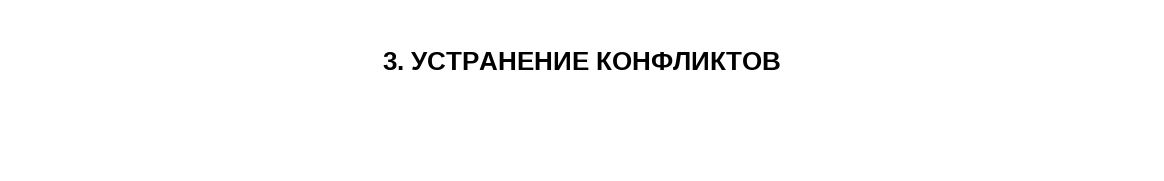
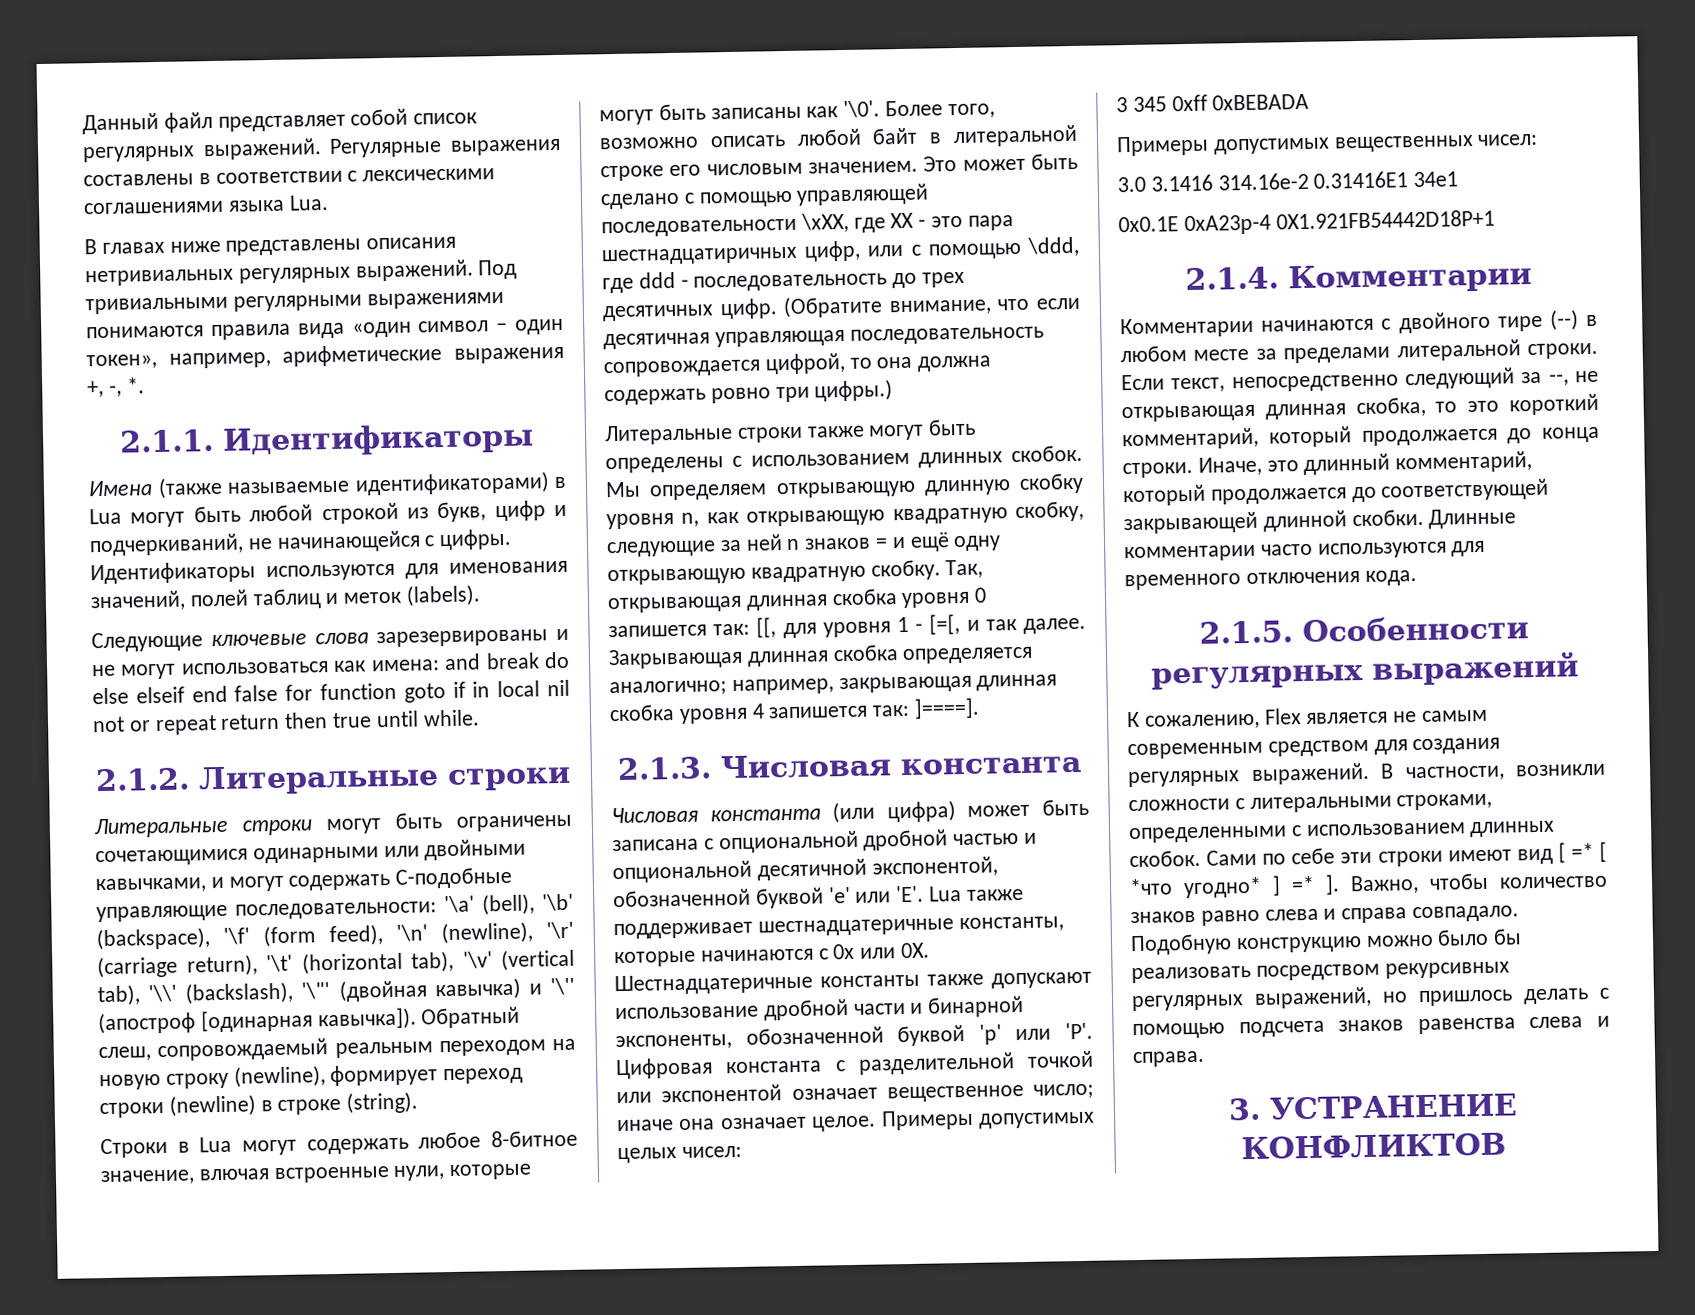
(382, 61) none -> [82,108,478,135] [82,137,561,163] [83,168,496,187] [83,194,329,215] [84,236,457,256] [85,259,518,287] [85,291,504,315] [86,318,564,341] [86,344,564,370] [87,377,145,398] [119,422,534,458] [88,471,566,500] [89,500,567,528] [89,528,513,557] [90,560,568,585] [90,584,482,612] [91,628,569,653] [92,651,570,680] [92,679,570,705] [92,709,480,736] [94,763,571,796] [94,812,572,839] [95,838,527,867] [95,866,513,894] [96,893,574,923] [96,921,574,951] [97,948,575,979] [97,977,575,1007] [98,1006,521,1035] [98,1038,576,1062] [99,1064,524,1091] [99,1091,419,1119] [100,1129,578,1159] [100,1163,533,1186] [599,100,995,126] [599,124,1078,150] [600,152,1078,182] [600,183,930,210] [601,212,1014,238] [601,236,1080,266] [602,271,966,294] [602,295,1080,322] [603,326,1044,350] [603,353,993,378] [604,379,894,406] [604,418,977,446] [605,444,1083,474] [605,472,1084,501] [606,500,1084,530] [606,532,1002,558] [607,559,984,586] [607,587,988,614] [608,614,1086,639] [608,644,1034,670] [609,674,1058,697] [609,697,981,724] [617,753,1082,781] [611,798,1089,824] [612,829,1038,854] [612,856,998,884] [613,885,1024,909] [613,916,1064,940] [614,942,931,968] [614,971,1092,996] [615,995,1025,1021] [615,1022,1093,1051] [615,1050,1094,1080] [616,1083,1094,1104] [617,1109,1095,1132] [617,1145,742,1164] [1116,93,1310,113] [1116,133,1539,157] [1117,171,1459,193] [1118,209,1495,236] [1184,262,1532,295] [1120,309,1598,339] [1120,339,1598,364] [1121,367,1599,393] [1121,393,1599,423] [1122,426,1600,451] [1122,451,1533,479] [1123,478,1550,507] [1123,508,1517,535] [1124,540,1486,563] [1124,570,1417,591] [1199,614,1529,644] [1151,651,1579,690] [1126,708,1489,730] [1127,737,1501,760] [1128,762,1606,788] [1128,793,1493,814] [1129,820,1556,844] [1129,841,1607,868] [1129,872,1608,899] [1130,905,1520,926] [1130,928,1523,956] [1131,961,1510,984] [1131,986,1610,1012] [1132,1015,1610,1040] [1132,1050,1205,1068] Данный файл представляет собой список регулярных выражений. Регулярные выражения составлены в соответствии с лексическими соглашениями языка Lua. // В главах ниже представлены описания нетривиальных регулярных выражений. Под тривиальными регулярными выражениями понимаются правила вида «один символ – один токен», например, арифметические выражения +, -, *. // 2.1.1. Идентификаторы // Имена (также называемые идентификаторами) в Lua могут быть любой строкой из букв, цифр и подчеркиваний, не начинающейся с цифры. Идентификаторы используются для именования значений, полей таблиц и меток (labels). // Следующие ключевые слова зарезервированы и не могут использоваться как имена: and break do else elseif end false for function goto if in local nil not or repeat return then true until while. // 2.1.2. Литеральные строки // Литеральные строки могут быть ограничены сочетающимися одинарными или двойными кавычками, и могут содержать С-подобные управляющие последовательности: '\a' (bell), '\b' (backspace), '\f' (form feed), '\n' (newline), '\r' (carriage return), '\t' (horizontal tab), '\v' (vertical tab), '\\' (backslash), '\"' (двойная кавычка) и '\'' (апостроф [одинарная кавычка]). Обратный слеш, сопровождаемый реальным переходом на новую строку (newline), формирует переход строки (newline) в строке (string). // Строки в Lua могут содержать любое 8-битное значение, влючая встроенные нули, которые могут быть записаны как '\0'. Более того, возможно описать любой байт в литеральной строке его числовым значением. Это может быть сделано с помощью управляющей последовательности \xXX, где XX - это пара шестнадцатиричных цифр, или с помощью \ddd, где ddd - последовательность до трех десятичных цифр. (Обратите внимание, что если десятичная управляющая последовательность сопровождается цифрой, то она должна содержать ровно три цифры.) // Литеральные строки также могут быть определены с использованием длинных скобок. Мы определяем открывающую длинную скобку уровня n, как открывающую квадратную скобку, следующие за ней n знаков = и ещё одну открывающую квадратную скобку. Так, открывающая длинная скобка уровня 0 запишется так: [[, для уровня 1 - [=[, и так далее. Закрывающая длинная скобка определяется аналогично; например, закрывающая длинная скобка уровня 4 запишется так: ]====]. // 2.1.3. Числовая константа // Числовая константа (или цифра) может быть записана с опциональной дробной частью и опциональной десятичной экспонентой, обозначенной буквой 'e' или 'E'. Lua также поддерживает шестнадцатеричные константы, которые начинаются с 0x или 0X. Шестнадцатеричные константы также допускают использование дробной части и бинарной экспоненты, обозначенной буквой 'p' или 'P'. Цифровая константа с разделительной точкой или экспонентой означает вещественное число; иначе она означает целое. Примеры допустимых целых чисел: // 3 345 0xff 0xBEBADA // Примеры допустимых вещественных чисел: // 3.0 3.1416 314.16e-2 0.31416E1 34e1 // 0x0.1E 0xA23p-4 0X1.921FB54442D18P+1 // 2.1.4. Комментарии // Комментарии начинаются с двойного тире (--) в любом месте за пределами литеральной строки. Если текст, непосредственно следующий за --, не открывающая длинная скобка, то это короткий комментарий, который продолжается до конца строки. Иначе, это длинный комментарий, который продолжается до соответствующей закрывающей длинной скобки. Длинные комментарии часто используются для временного отключения кода. // 2.1.5. Особенности регулярных выражений // К сожалению, Flex является не самым современным средством для создания регулярных выражений. В частности, возникли сложности с литеральными строками, определенными с использованием длинных скобок. Сами по себе эти строки имеют вид [ =* [ *что угодно* ] =* ]. Важно, чтобы количество знаков равно слева и справа совпадало. Подобную конструкцию можно было бы реализовать посредством рекурсивных регулярных выражений, но пришлось делать с помощью подсчета знаков равенства слева и справа. //

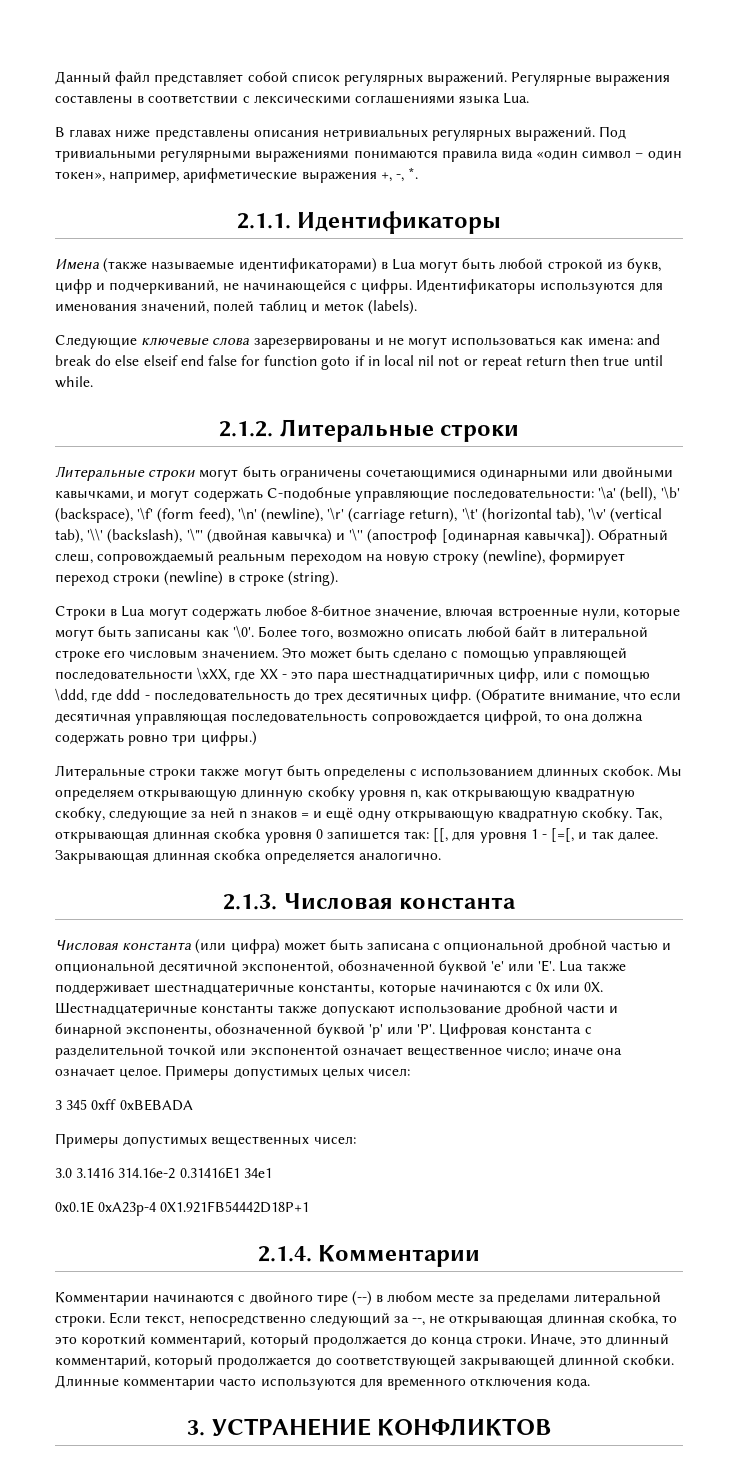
[609,674,1058,697] [609,697,981,724] аналогично; например, закрывающая длинная скобка уровня 4 запишется так: ]====]. -> [358,852,441,860] аналогично.
[1199,614,1529,644] [1151,651,1579,690] [1126,708,1489,730] [1127,737,1501,760] [1128,762,1606,788] [1128,793,1493,814] [1129,820,1556,844] [1129,841,1607,868] [1129,872,1608,899] [1130,905,1520,926] [1130,928,1523,956] [1131,961,1510,984] [1131,986,1610,1012] [1132,1015,1610,1040] [1132,1050,1205,1068] // 2.1.5. Особенности регулярных выражений // К сожалению, Flex является не самым современным средством для создания регулярных выражений. В частности, возникли сложности с литеральными строками, определенными с использованием длинных скобок. Сами по себе эти строки имеют вид [ =* [ *что угодно* ] =* ]. Важно, чтобы количество знаков равно слева и справа совпадало. Подобную конструкцию можно было бы реализовать посредством рекурсивных регулярных выражений, но пришлось делать с помощью подсчета знаков равенства слева и справа. -> (591, 1383) none

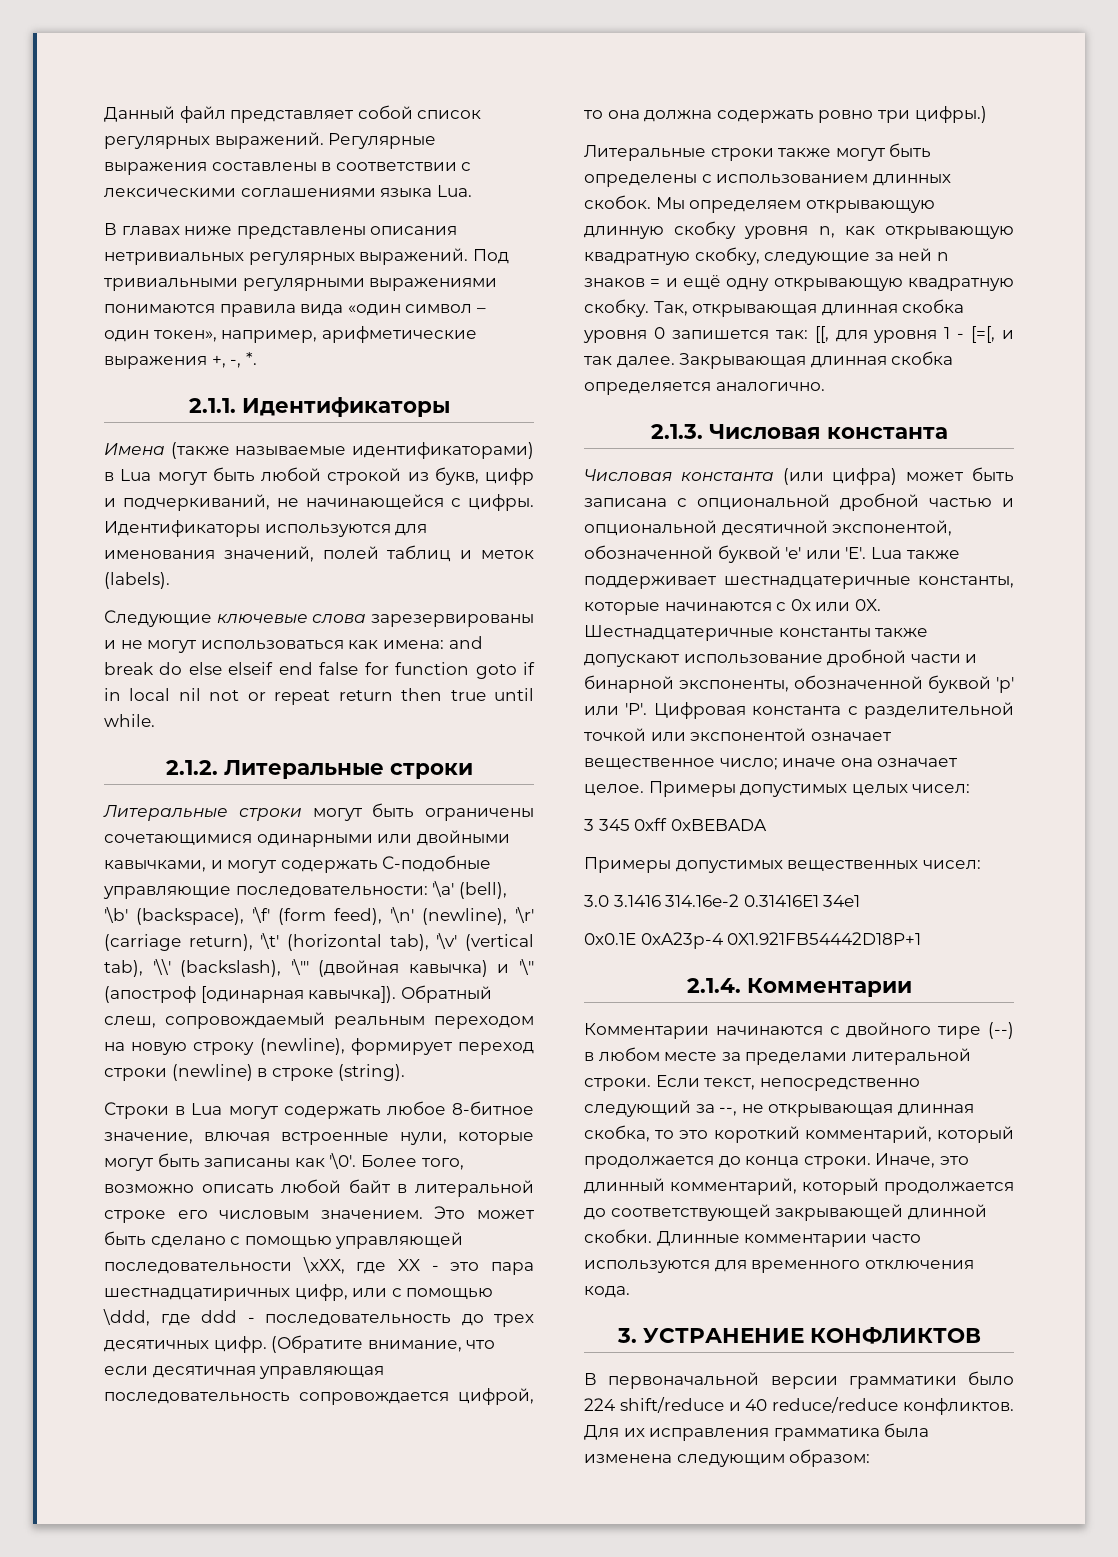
(551, 1427) none -> [584,1371,1014,1389] [584,1397,1014,1415] [584,1423,930,1441] [584,1449,871,1467] // В первоначальной версии грамматики было 224 shift/reduce и 40 reduce/reduce конфликтов. Для их исправления грамматика была изменена следующим образом:

